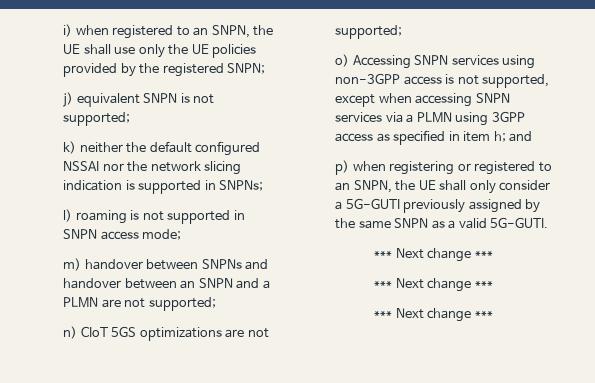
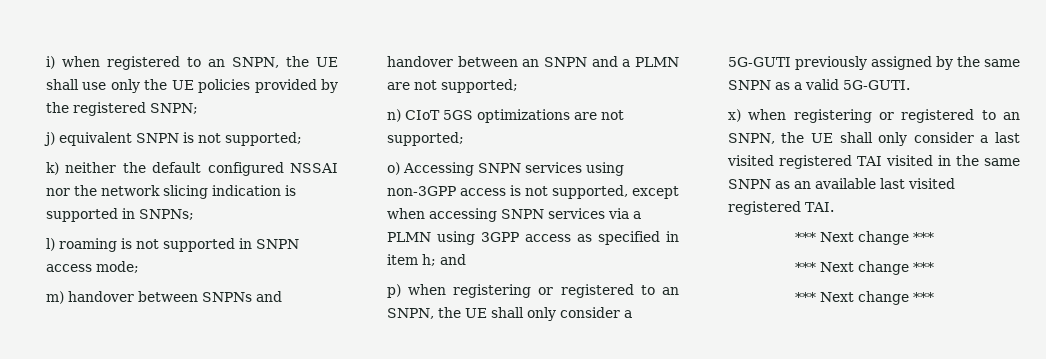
(549, 222) none -> [727,109,1020,123] [727,132,1020,146] [726,155,1020,169] [727,178,955,189] [727,201,834,215] // x) when registering or registered to an SNPN, the UE shall only consider a last visited registered TAI visited in the same SNPN as an available last visited registered TAI.

